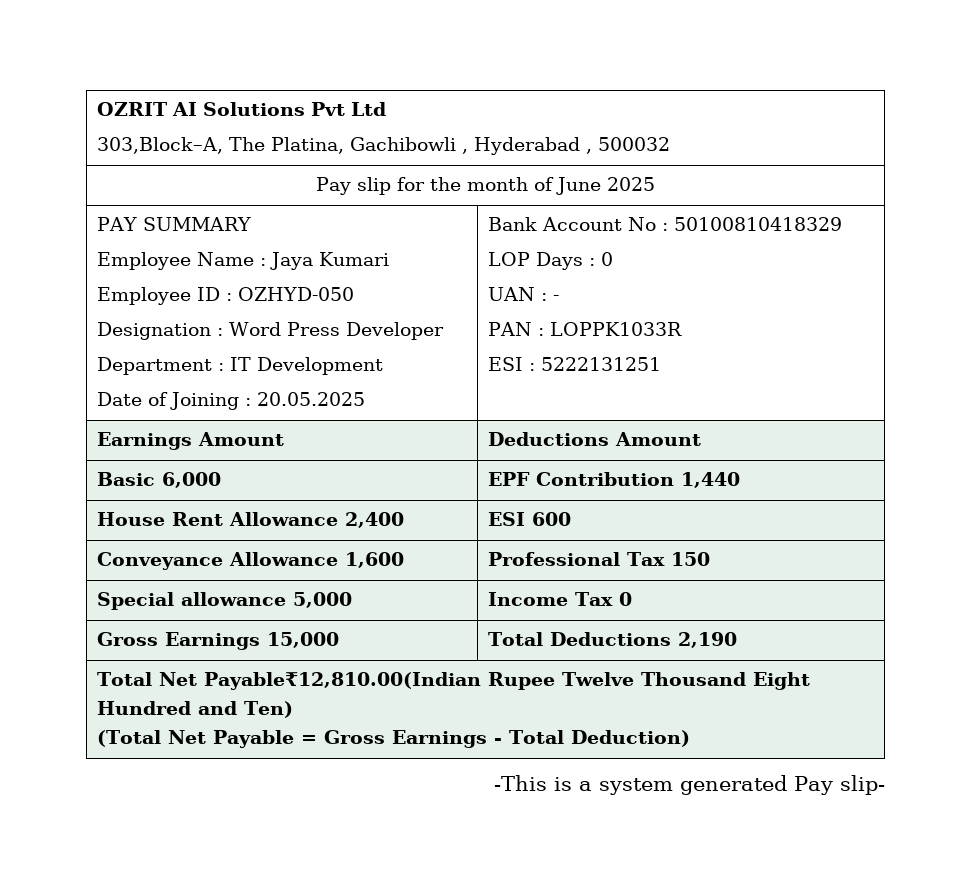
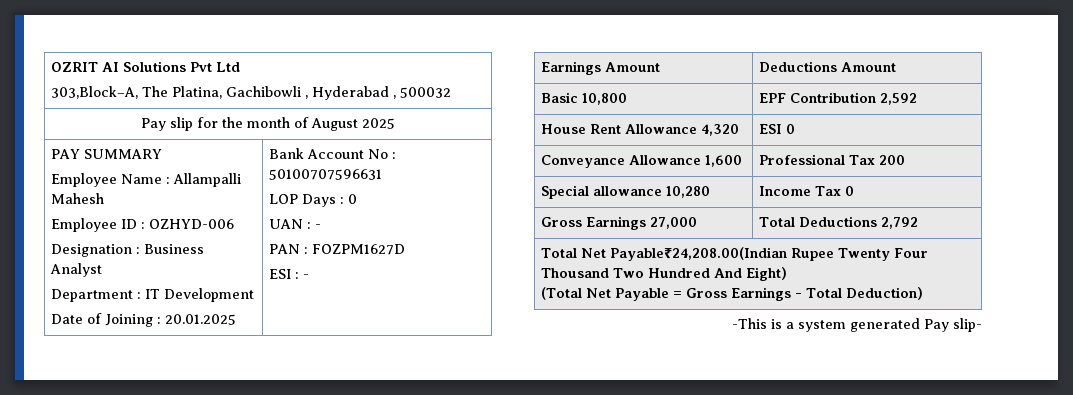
[555,177,601,195] June -> [311,118,358,131] August
[269,252,389,270] Jaya Kumari -> [172,173,241,187] [50,193,104,204] Allampalli Mahesh
[237,287,354,301] OZHYD-050 -> [148,219,234,229] OZHYD-006
[228,322,444,340] Word Press Developer -> [143,244,204,254] [49,263,102,277] Business Analyst
[256,392,365,406] 20.05.2025 -> [164,314,236,325] 20.01.2025
[673,217,842,231] 50100810418329 -> [268,169,382,180] 50100707596631
[549,322,682,336] LOPPK1033R -> [311,244,405,255] FOZPM1627D
[540,357,661,371] 5222131251 -> [302,274,309,279] -
[161,472,221,488] 6,000 -> [581,93,627,105] 10,800
[680,472,740,488] 1,440 -> [879,93,917,105] 2,592
[344,512,404,528] [487,512,571,526] 2,400 | ESI 600 -> [700,124,739,136] [758,124,795,134] 4,320 | ESI 0
[670,552,710,566] 150 -> [878,155,905,165] 200
[292,592,352,608] 5,000 -> [665,186,710,198] 10,280
[266,632,339,648] 15,000 -> [649,217,697,229] 27,000
[677,632,737,648] 2,190 -> [880,217,918,229] 2,792
[203,672,810,690] [96,701,293,718] Payable₹12,810.00(Indian Rupee Twelve Thousand Eight Hundred and Ten) -> [609,247,928,261] [540,267,787,281] Payable₹24,208.00(Indian Rupee Twenty Four Thousand Two Hundred And Eight)

